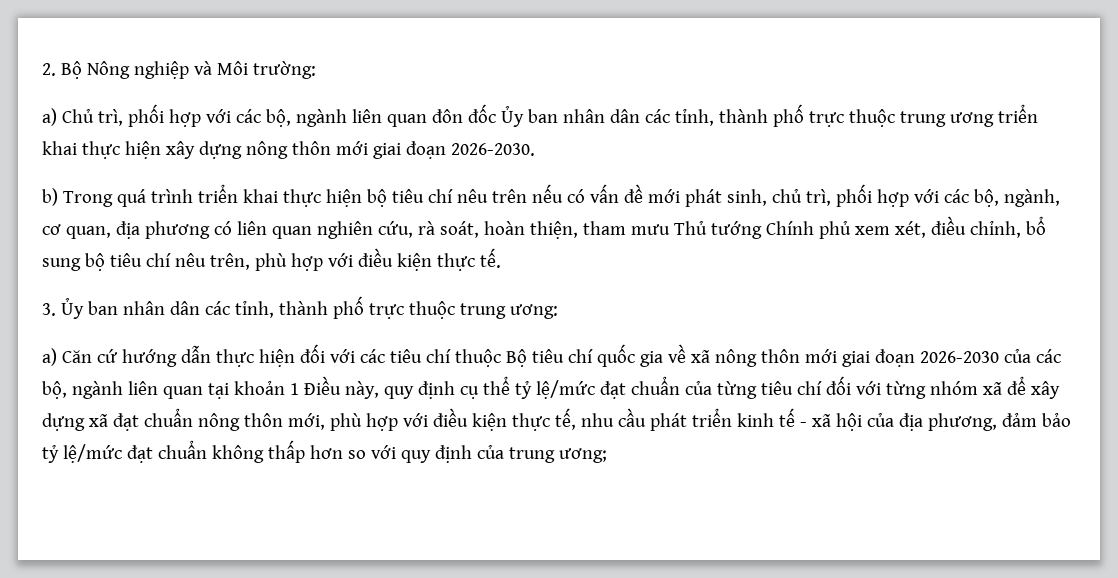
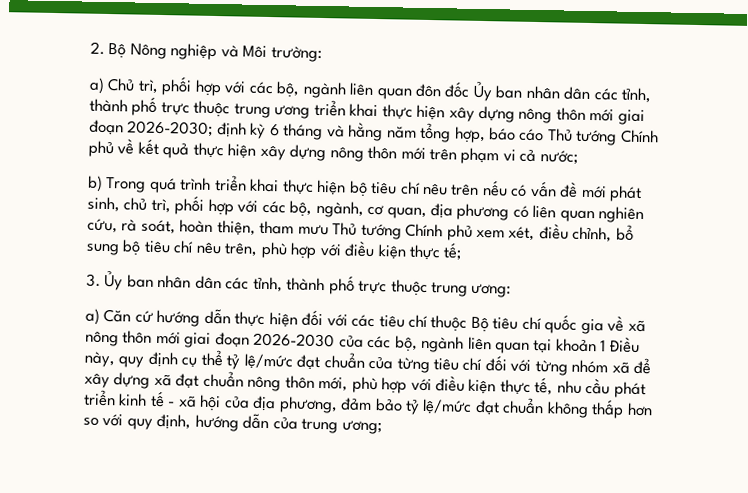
[450,143,535,156] 2026-2030. -> [127,120,659,146] [88,138,578,165] 2026-2030; định kỳ 6 tháng và hằng năm tổng hợp, báo cáo Thủ tướng Chính phủ về kết quả thực hiện xây dựng nông thôn mới trên phạm vi cả nước;
[479,248,501,268] tế. -> [443,242,463,261] tế;
[434,445,472,463] định -> [156,413,270,432] định, hướng dẫn

